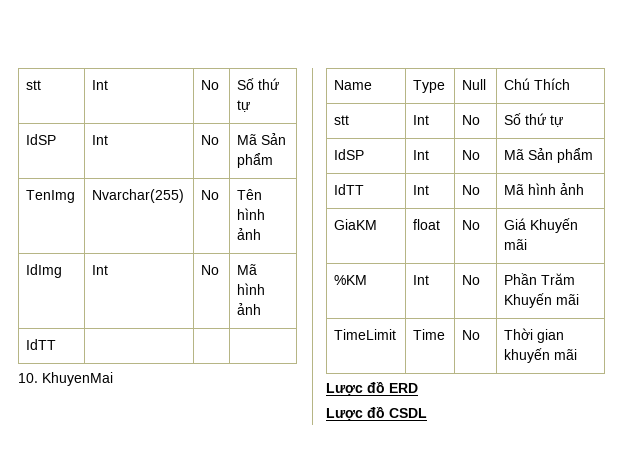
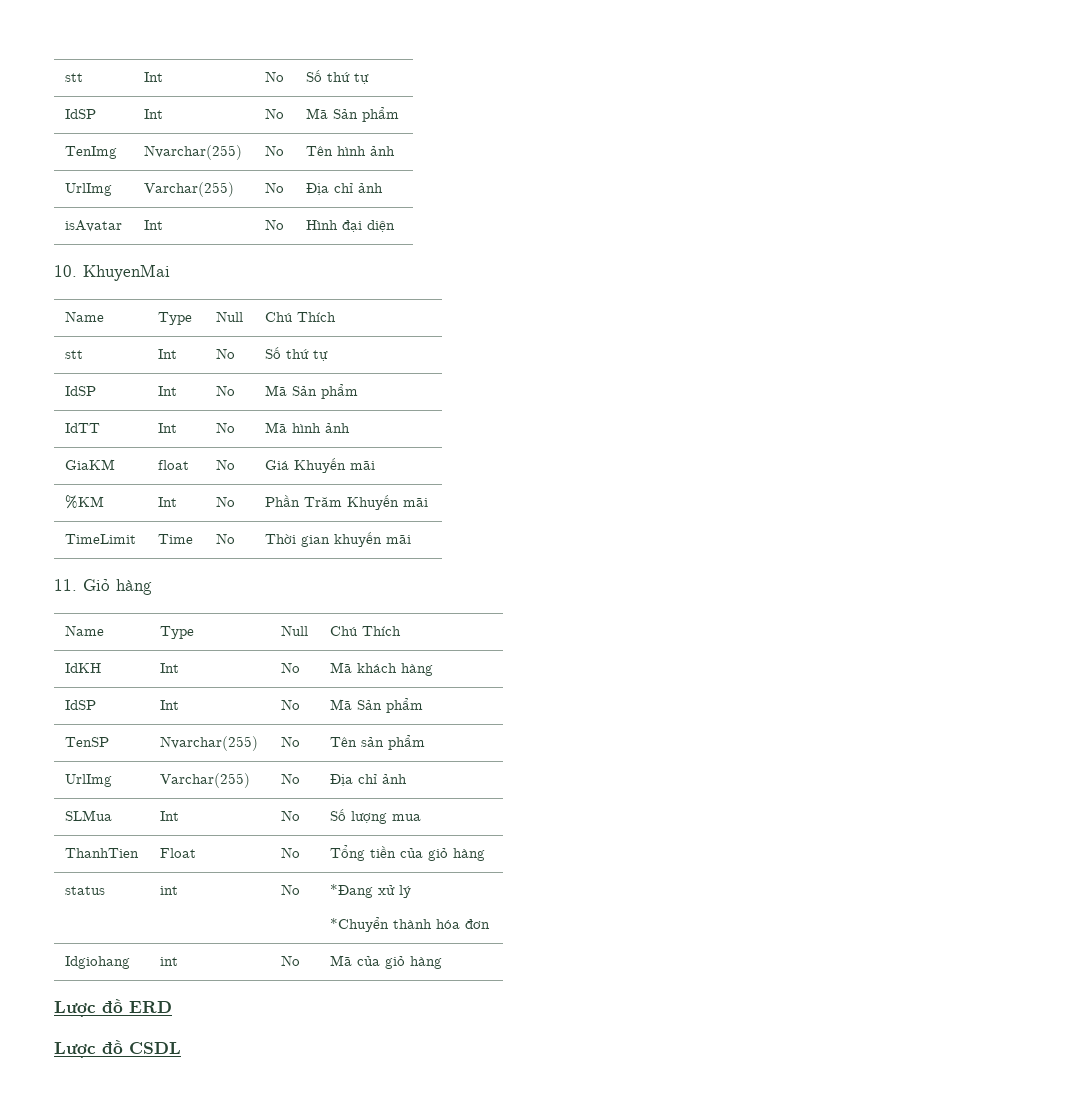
[26,264,63,278] [92,265,109,275] [201,265,220,275] [237,264,258,275] [237,283,266,295] [237,303,262,315] [26,339,57,350] IdImg | Int | No | Mã hình ảnh // IdTT | | | -> [64,183,112,196] [143,182,234,197] [264,182,284,193] [305,183,383,195] [64,220,122,232] [143,220,163,230] [264,219,284,230] [305,220,395,232] UrlImg | Varchar(255) | No | Địa chỉ ảnh // isAvatar | Int | No | Hình đại diện
(578, 354) none -> [54,579,152,595] [64,625,104,636] [159,626,194,639] [280,625,308,636] [329,626,401,636] [64,663,101,673] [159,663,179,673] [280,662,300,673] [329,662,433,676] [64,700,96,710] [159,700,179,710] [280,699,300,710] [329,698,423,713] [64,737,109,747] [159,736,258,751] [280,736,300,747] [329,735,425,750] [64,774,112,787] [159,773,250,788] [280,773,300,784] [329,774,407,786] [64,810,112,821] [159,811,179,821] [280,810,300,821] [329,809,421,824] [64,848,139,858] [159,848,196,858] [280,847,300,858] [329,845,485,861] [64,886,105,895] [159,886,178,895] [280,884,300,895] [329,884,411,898] [329,917,490,932] [64,956,130,969] [159,957,178,966] [280,955,300,966] [329,955,442,969] // 11. Giỏ hàng // Name | Type | Null | Chú Thích // IdKH | Int | No | Mã khách hàng // IdSP | Int | No | Mã Sản phẩm // TenSP | Nvarchar(255) | No | Tên sản phẩm // UrlImg | Varchar(255) | No | Địa chỉ ảnh // SLMua | Int | No | Số lượng mua // ThanhTien | Float | No | Tổng tiền của giỏ hàng // status | int | No | *Đang xử lý // *Chuyển thành hóa đơn // Idgiohang | int | No | Mã của giỏ hàng

